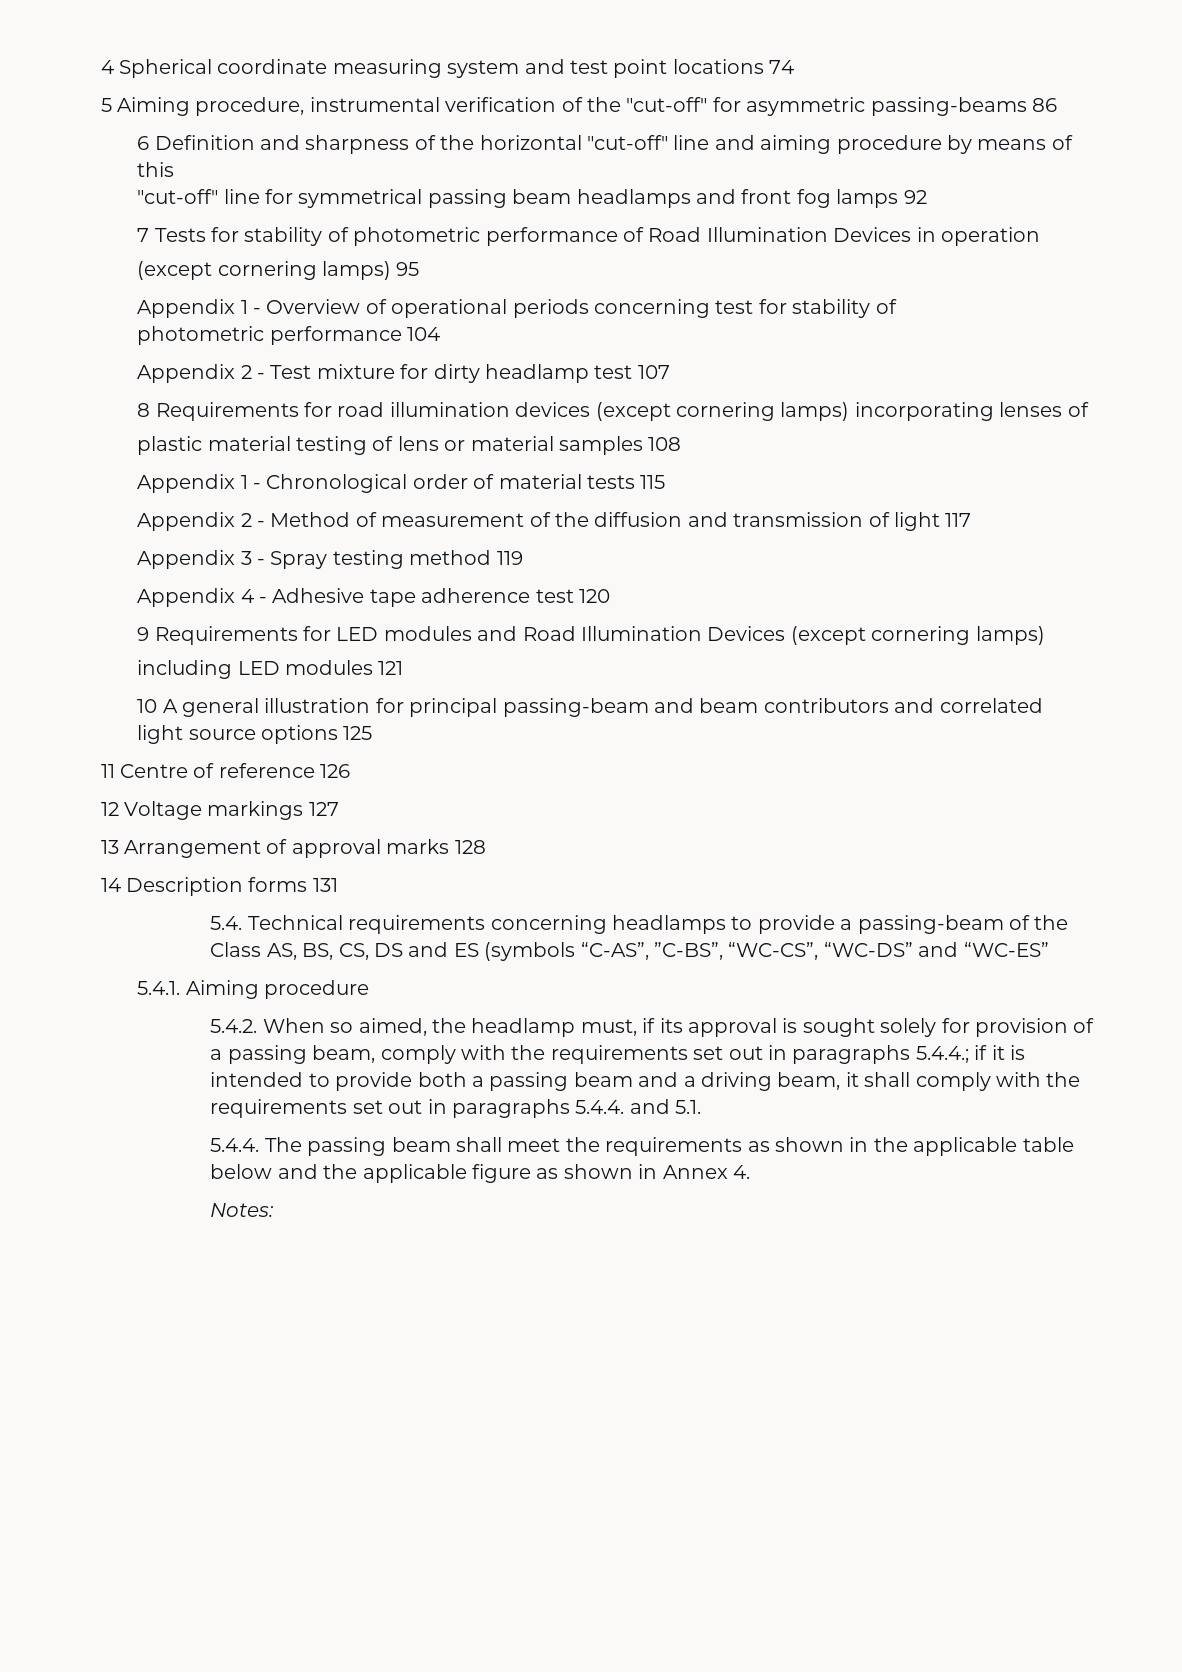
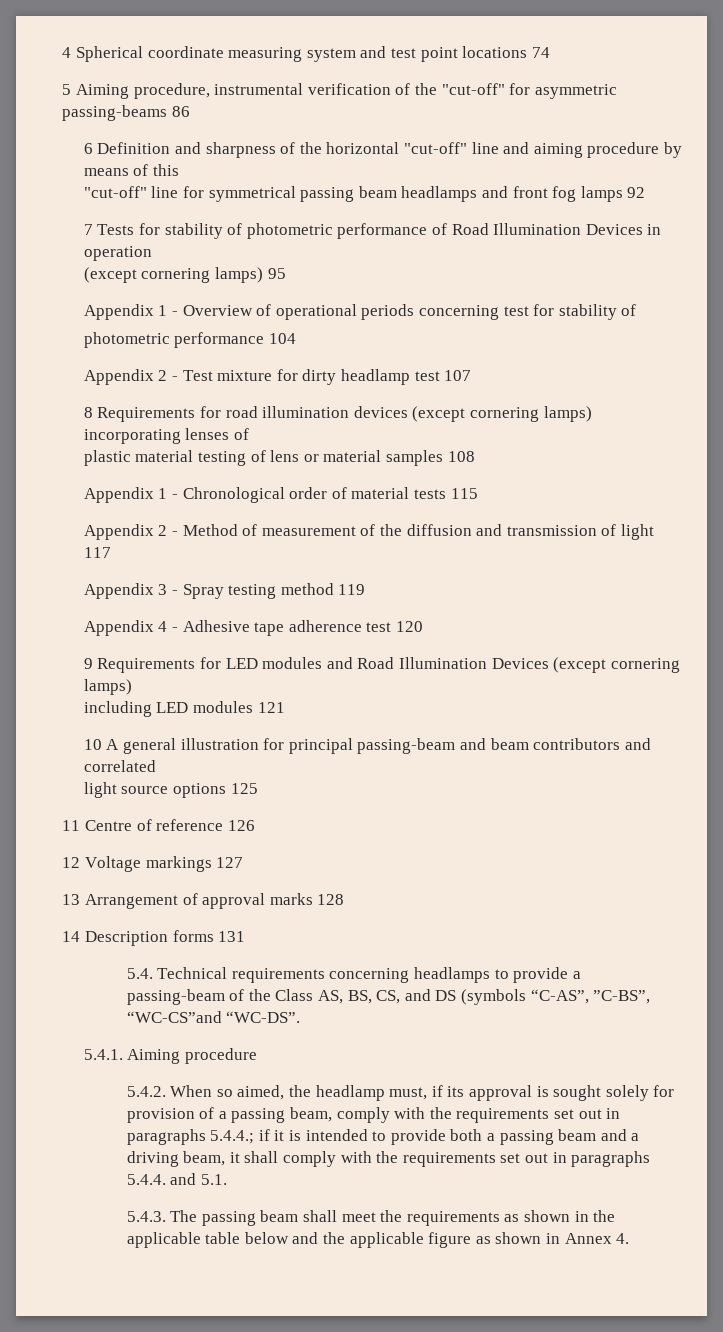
[373,942,1049,961] DS and ES (symbols “C-AS”, ”C-BS”, “WC-CS”, “WC-DS” and “WC-ES” -> [404,989,651,1005] [126,1011,301,1023] and DS (symbols “C-AS”, ”C-BS”, “WC-CS”and “WC-DS”.
[210,1138,260,1152] 5.4.4. -> [126,1211,166,1222] 5.4.3.
[210,1203,275,1217] // Notes: -> (630, 1238) none

